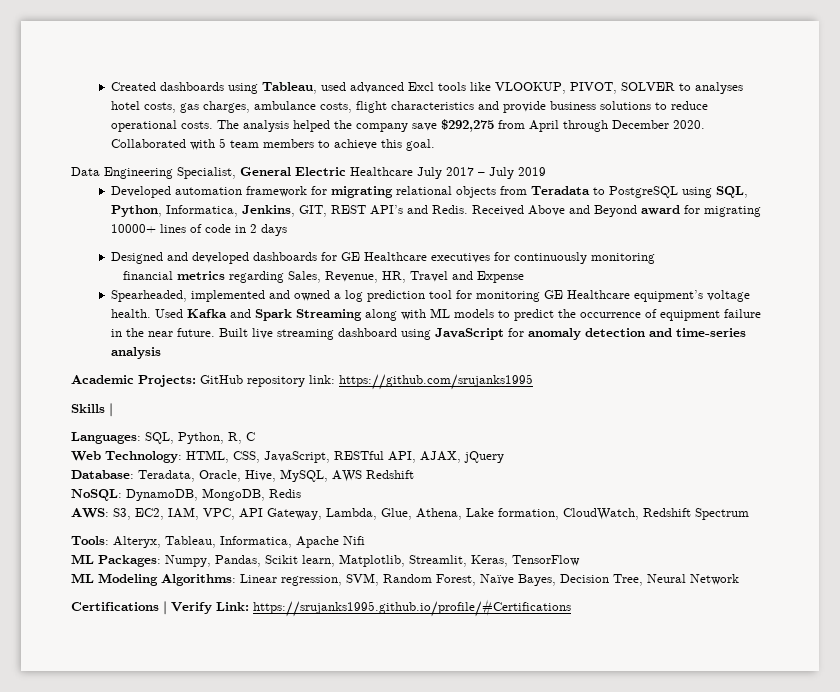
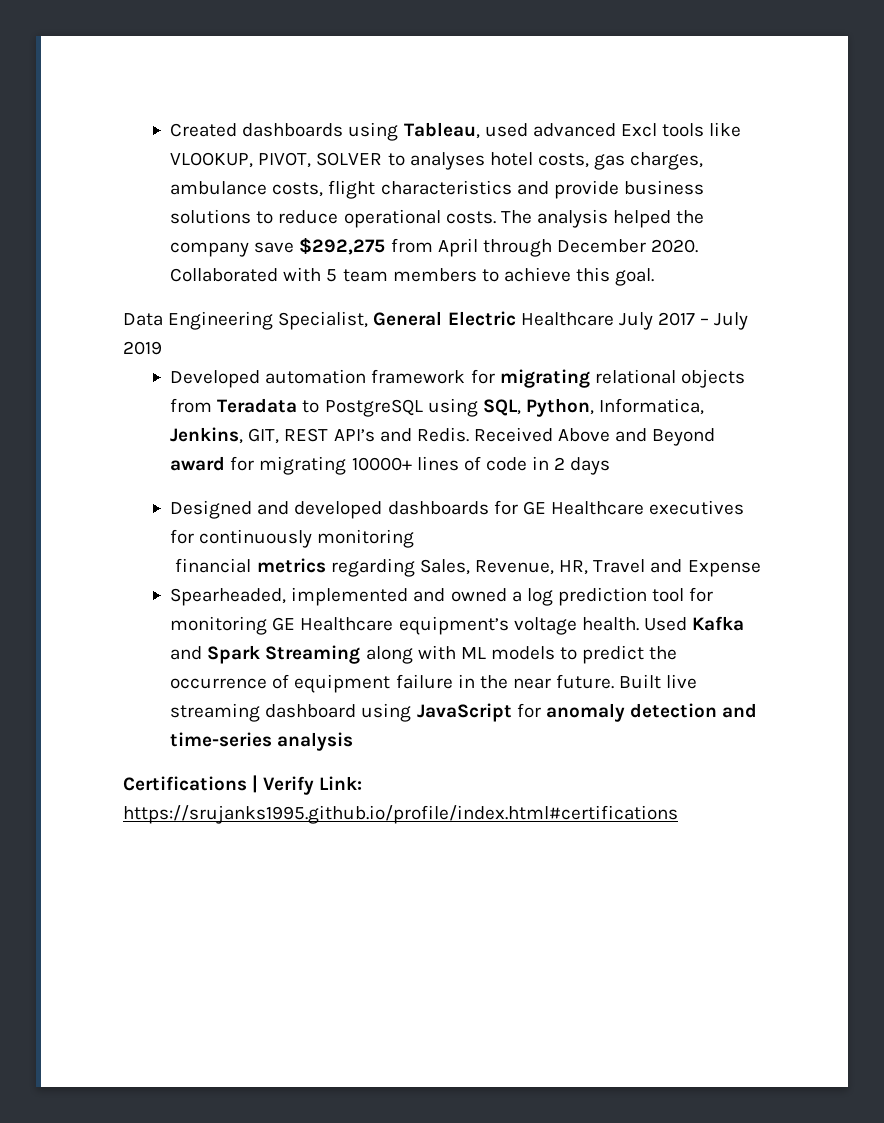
[71,374,533,390] [71,403,113,417] [71,432,255,444] [71,450,504,463] [71,469,414,482] [71,488,301,501] [71,507,749,520] [71,536,365,548] [71,554,580,567] [71,573,739,586] // Academic Projects: GitHub repository link: https://github.com/srujanks1995 // Skills | // Languages: SQL, Python, R, C // Web Technology: HTML, CSS, JavaScript, RESTful API, AJAX, jQuery // Database: Teradata, Oracle, Hive, MySQL, AWS Redshift // NoSQL: DynamoDB, MongoDB, Redis // AWS: S3, EC2, IAM, VPC, API Gateway, Lambda, Glue, Athena, Lake formation, CloudWatch, Redshift Spectrum // Tools: Alteryx, Tableau, Informatica, Apache Nifi // ML Packages: Numpy, Pandas, Scikit learn, Matplotlib, Streamlit, Keras, TensorFlow // ML Modeling Algorithms: Linear regression, SVM, Random Forest, Naïve Bayes, Decision Tree, Neural Network -> (354, 741) none
[253,599,571,617] https://srujanks1995.github.io/profile/#Certifications -> [123,805,678,824] https://srujanks1995.github.io/profile/index.html#certifications

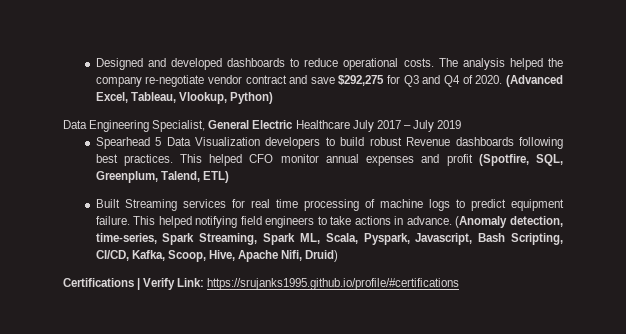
[170,122,742,141] [170,152,704,170] [170,180,704,199] [170,209,252,224] Created dashboards using Tableau, used advanced Excl tools like VLOOKUP, PIVOT, SOLVER to analyses hotel costs, gas charges, ambulance costs, flight characteristics and provide business solutions -> [95,58,285,70] Designed and developed dashboards
[254,238,699,257] [170,267,655,286] save $292,275 from April through December 2020. Collaborated with 5 team members to achieve this goal. -> [145,75,563,87] [95,92,273,104] re-negotiate vendor contract and save $292,275 for Q3 and Q4 of 2020. (Advanced Excel, Tableau, Vlookup, Python)
[170,369,745,388] [170,398,705,417] [170,427,716,446] [170,456,611,475] [170,500,745,519] [170,529,415,548] [175,558,761,577] [170,587,714,606] [170,616,745,635] [170,645,678,664] [170,674,698,693] [170,703,758,722] [170,732,354,751] Developed automation framework for migrating relational objects from Teradata to PostgreSQL using SQL, Python, Informatica, Jenkins, GIT, REST API’s and Redis. Received Above and Beyond award for migrating 10000+ lines of code in 2 days // Designed and developed dashboards for GE Healthcare executives for continuously monitoring // financial metrics regarding Sales, Revenue, HR, Travel and Expense // Spearheaded, implemented and owned a log prediction tool for monitoring GE Healthcare equipment’s voltage health. Used Kafka and Spark Streaming along with ML models to predict the occurrence of equipment failure in the near future. Built live streaming dashboard using JavaScript for anomaly detection and time-series analysis -> [95,137,563,149] [95,154,563,166] [95,171,229,183] [95,199,564,211] [95,216,563,228] [95,233,563,245] [95,250,339,262] Spearhead 5 Data Visualization developers to build robust Revenue dashboards following best practices. This helped CFO monitor annual expenses and profit (Spotfire, SQL, Greenplum, Talend, ETL) // Built Streaming services for real time processing of machine logs to predict equipment failure. This helped notifying field engineers to take actions in advance. (Anomaly detection, time-series, Spark Streaming, Spark ML, Scala, Pyspark, Javascript, Bash Scripting, CI/CD, Kafka, Scoop, Hive, Apache Nifi, Druid)
[123,805,678,824] https://srujanks1995.github.io/profile/index.html#certifications -> [207,278,460,290] https://srujanks1995.github.io/profile/#certifications

